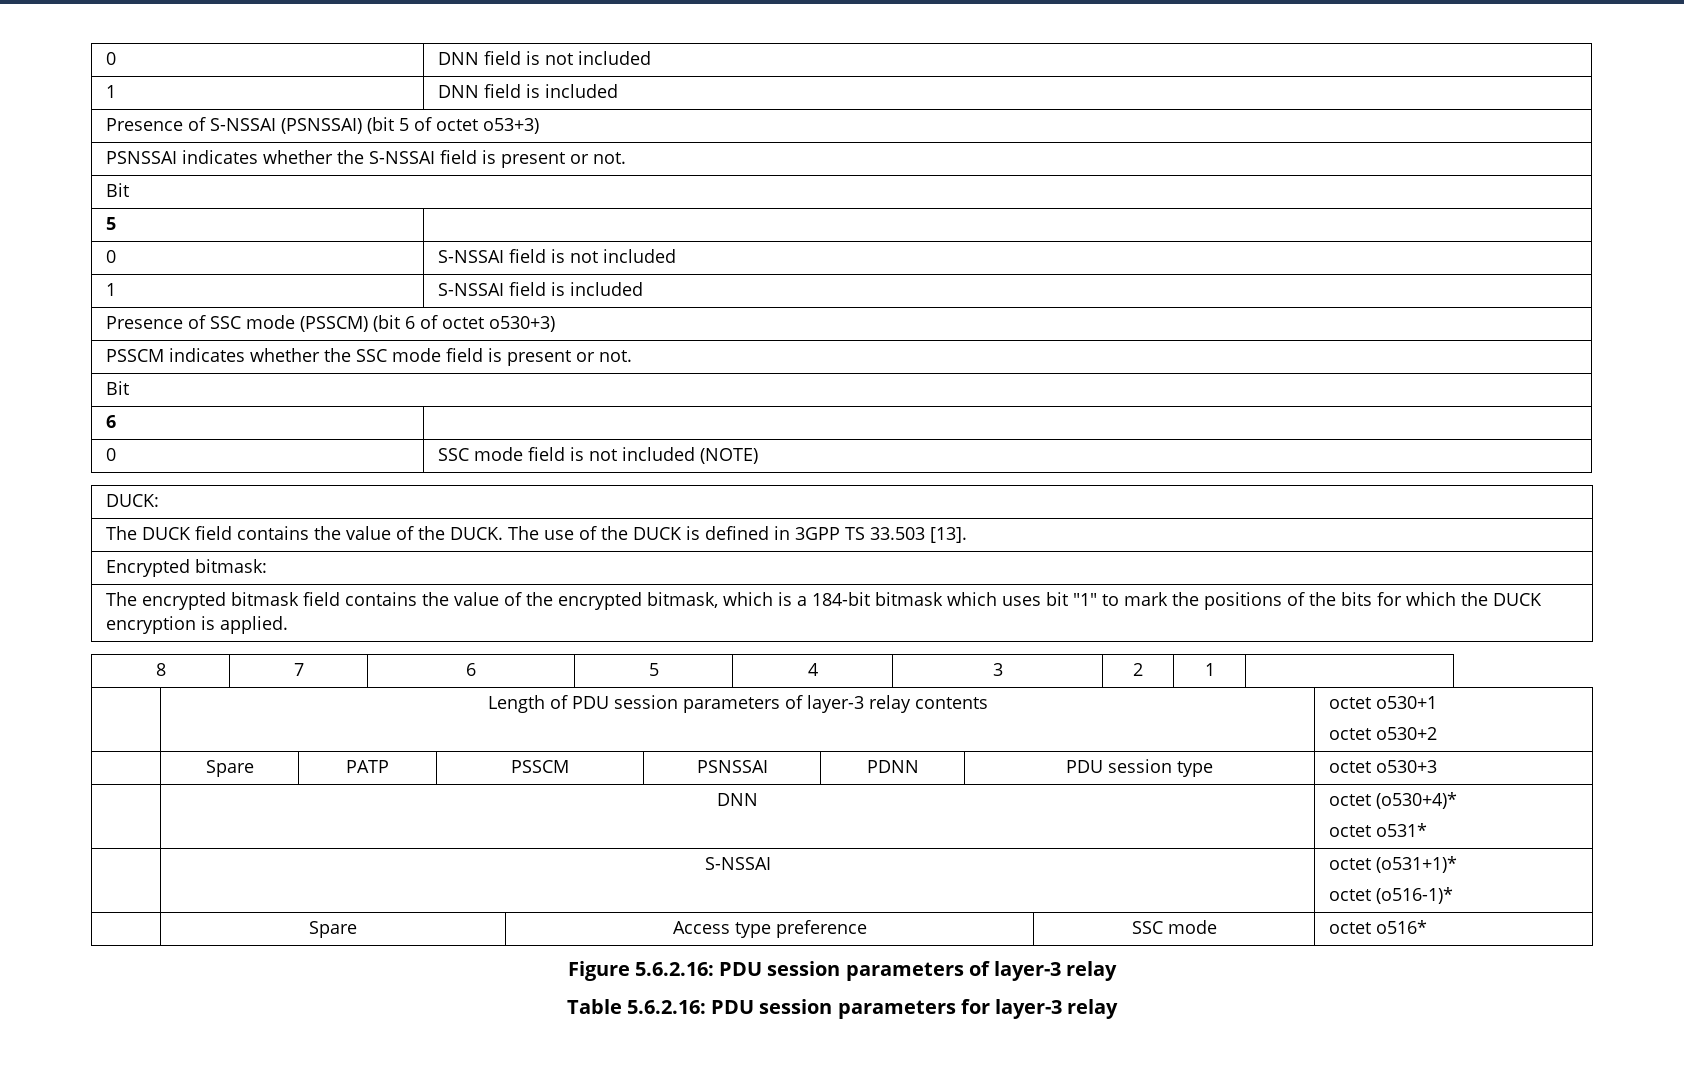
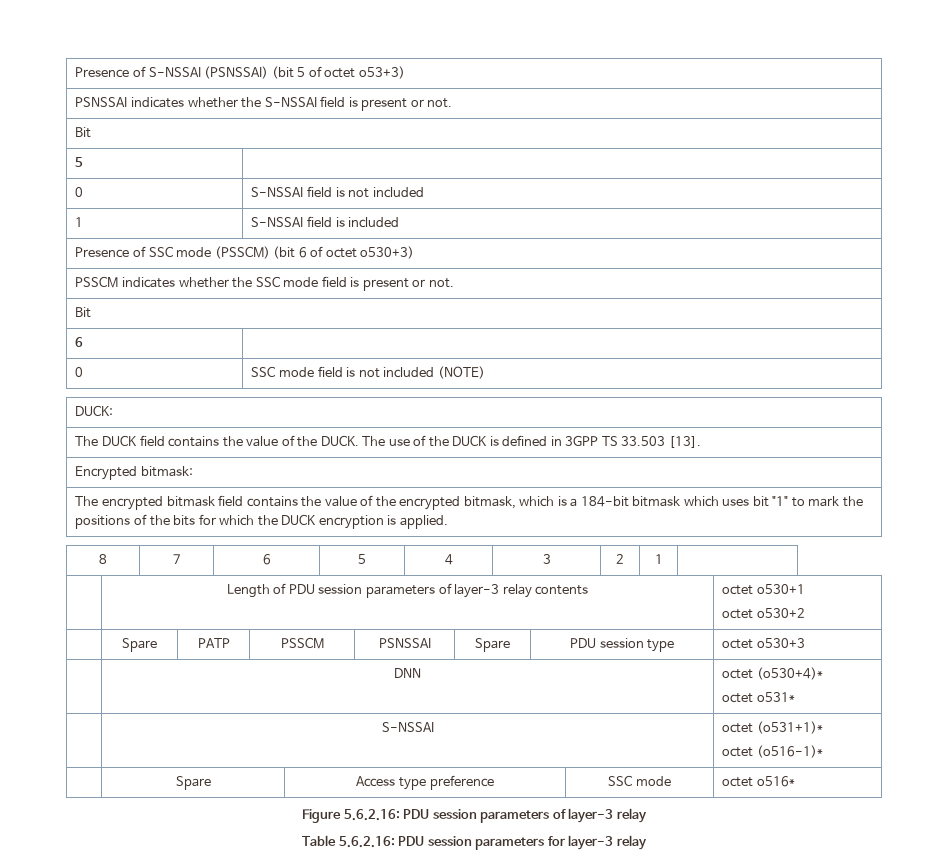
[106,52,117,65] [438,51,652,65] [106,85,117,98] [438,84,619,98] 0 | DNN field is not included // 1 | DNN field is included // -> (75, 72) none
[866,760,919,773] PDNN -> [475,638,510,652] Spare

